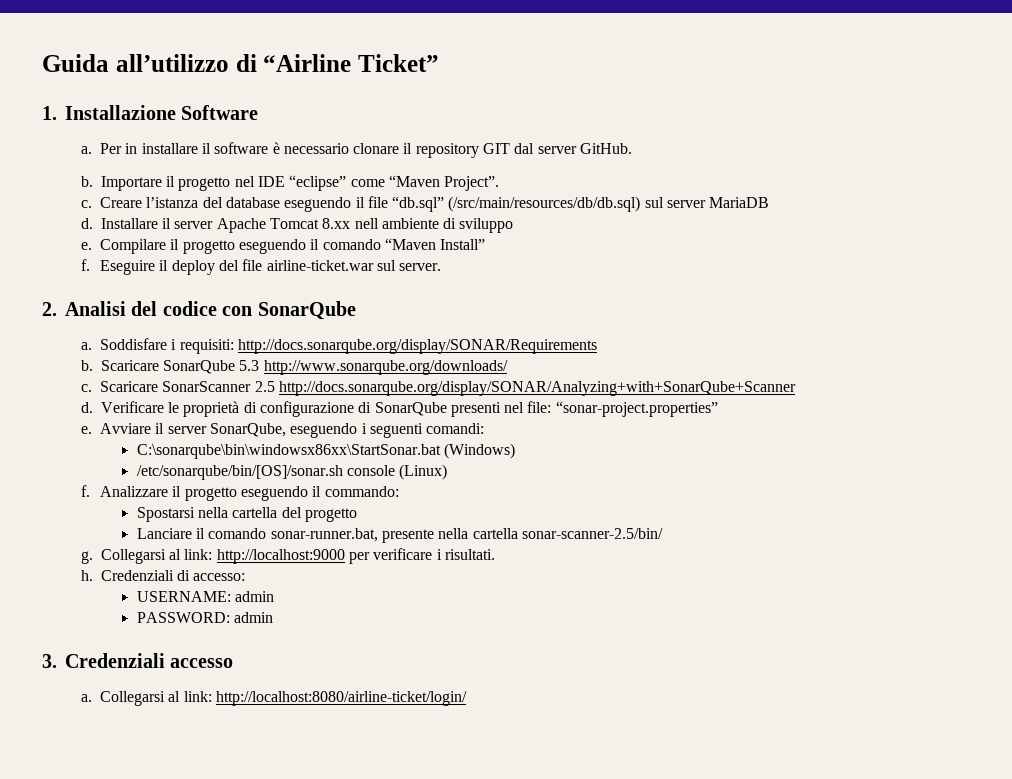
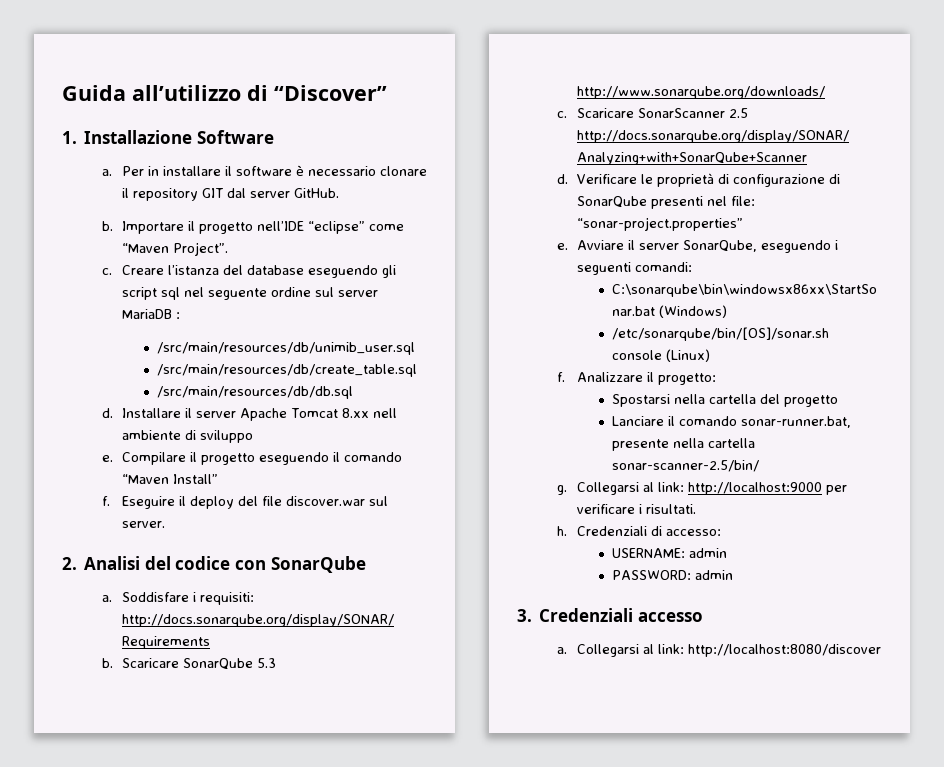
[263,54,439,72] “Airline Ticket” -> [274,85,387,101] “Discover”
[234,176,285,187] nel IDE -> [256,221,304,231] nell’IDE
[355,196,641,212] il file “db.sql” (/src/main/resources/db/db.sql) -> [381,265,396,278] [121,287,311,300] gli script sql nel seguente ordine
(770, 202) none -> [175,312,180,319] [157,342,416,355] [157,364,418,377] [157,386,354,399] : // /src/main/resources/db/unimib_user.sql // /src/main/resources/db/create_table.sql // /src/main/resources/db/db.sql
[266,260,374,271] airline-ticket.war -> [285,496,365,506] discover.war
[184,486,399,501] progetto eseguendo il commando: -> [657,373,716,385] progetto:
[215,691,467,706] http://localhost:8080/airline-ticket/login/ -> [687,644,881,657] http://localhost:8080/discover

